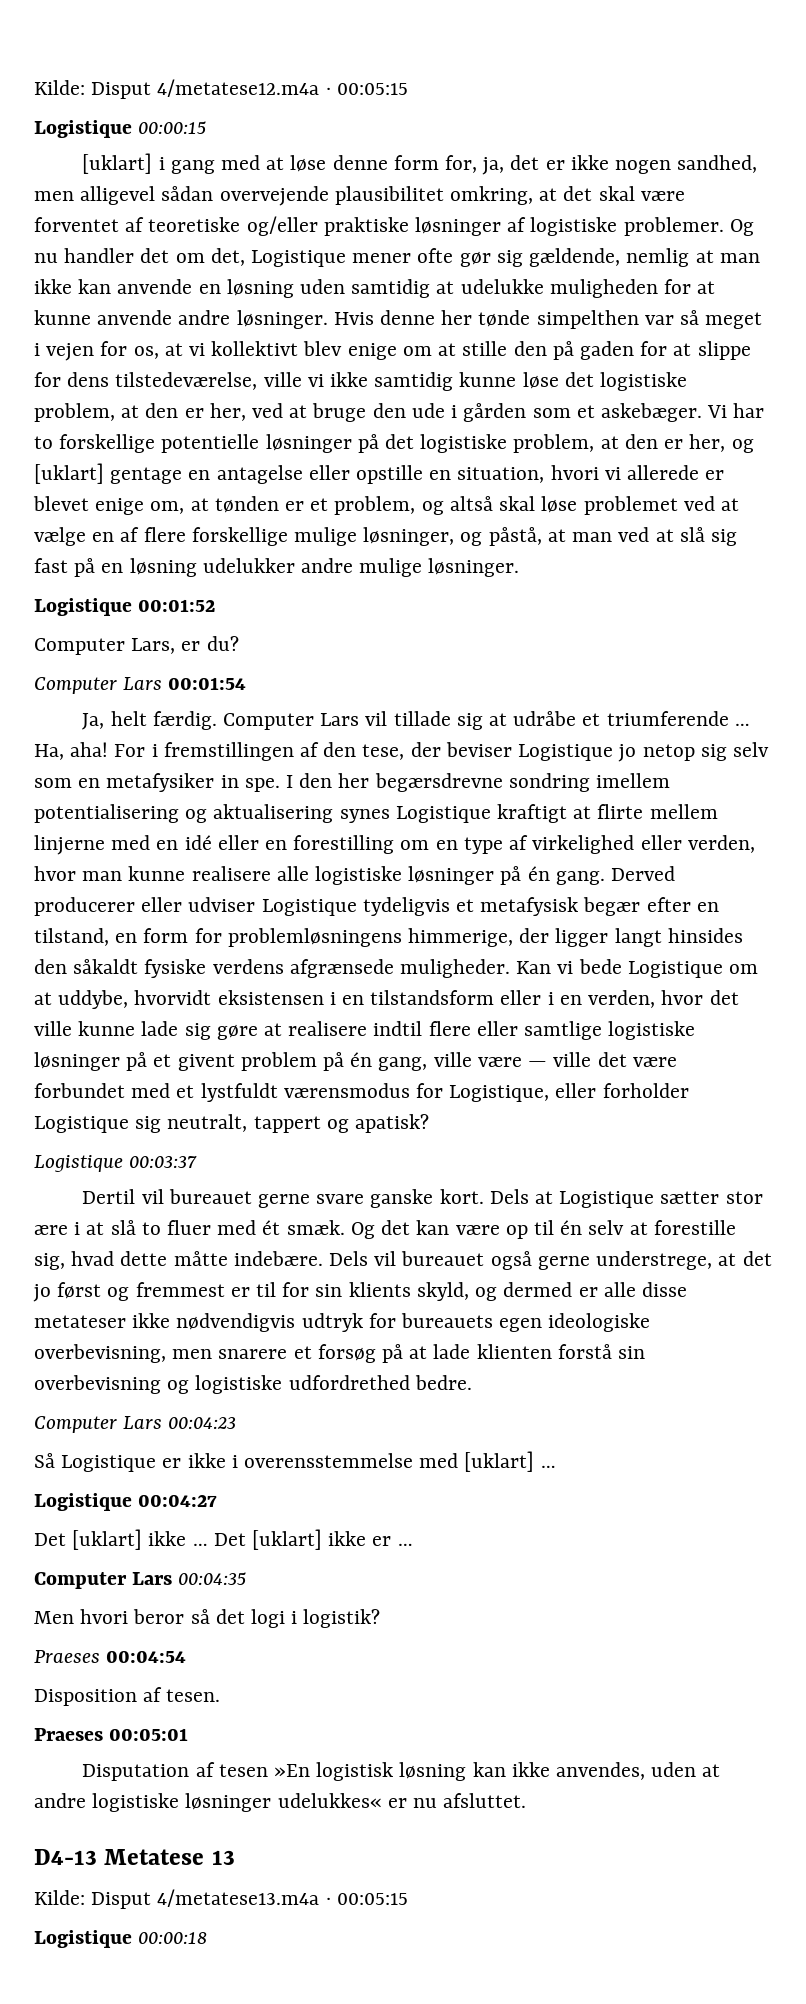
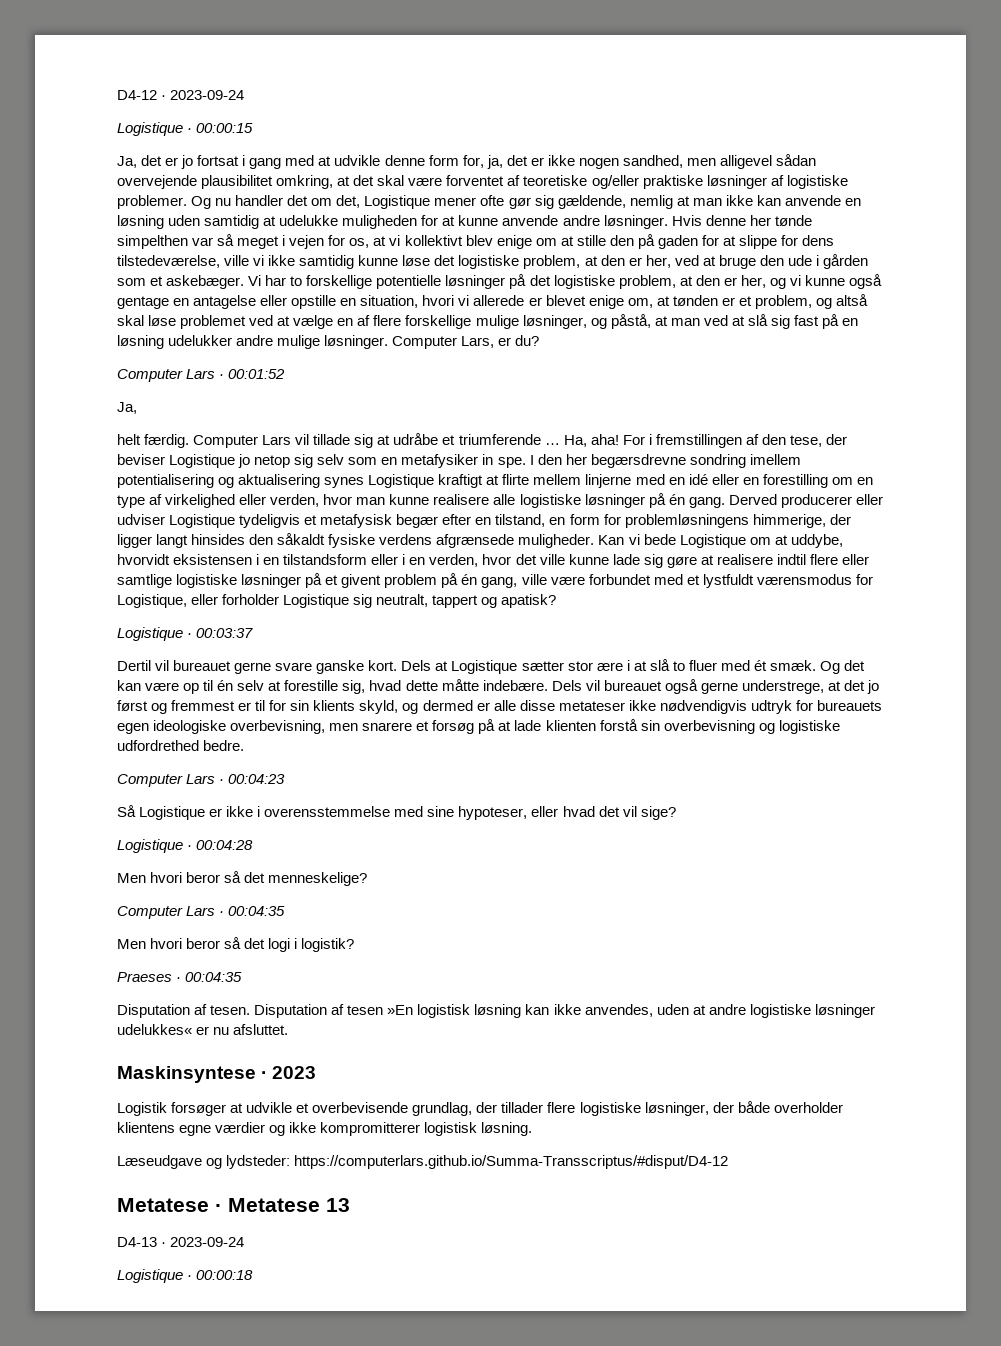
[34,79,408,99] [34,120,132,138] Kilde: Disput 4/metatese12.m4a · 00:05:15 // Logistique -> [117,90,245,100] [117,122,193,136] D4-12 · 2023-09-24 // Logistique ·
[82,153,153,174] [uklart] -> [117,155,240,169] Ja, det er jo fortsat
[290,155,327,172] løse -> [334,155,381,166] udvikle
[34,463,104,484] [uklart] -> [789,274,882,289] vi kunne også
[34,598,216,616] // Logistique 00:01:52 // -> (389, 342) none
[168,677,247,690] [82,713,105,730] 00:01:54 // Ja, -> [219,369,286,379] [117,402,137,414] · 00:01:52 // Ja, //
[528,1052,677,1067] — ville det være -> (585, 580) none
(123, 1163) none -> [187,633,193,638] ·
(163, 1422) none -> [219,779,225,784] ·
[464,1451,556,1472] [34,1493,218,1511] [34,1529,413,1550] [34,1572,173,1589] [uklart] … // Logistique 00:04:27 // Det [uklart] ikke … Det [uklart] ikke er … // Computer Lars -> [427,806,676,820] [117,839,254,853] [117,871,368,886] [117,906,225,919] sine hypoteser, eller hvad det vil sige? // Logistique · 00:04:28 // Men hvori beror så det menneskelige? // Computer Lars ·
[106,1650,187,1663] [34,1689,137,1706] 00:04:54 // Disposition -> [176,972,243,982] [117,1004,190,1018] · 00:04:35 // Disputation
[34,1728,189,1741] // Praeses 00:05:01 // -> (251, 1010) none
[34,1849,235,1865] [34,1889,408,1909] [34,1930,132,1948] D4-13 Metatese 13 // Kilde: Disput 4/metatese13.m4a · 00:05:15 // Logistique -> [117,1066,317,1083] [117,1101,843,1116] [117,1122,533,1136] [117,1155,729,1169] [117,1198,350,1212] [117,1237,245,1247] [117,1269,193,1283] Maskinsyntese · 2023 // Logistik forsøger at udvikle et overbevisende grundlag, der tillader flere logistiske løsninger, der både overholder klientens egne værdier og ikke kompromitterer logistisk løsning. // Læseudgave og lydsteder: https://computerlars.github.io/Summa-Transscriptus/#disput/D4-12 // Metatese · Metatese 13 // D4-13 · 2023-09-24 // Logistique ·

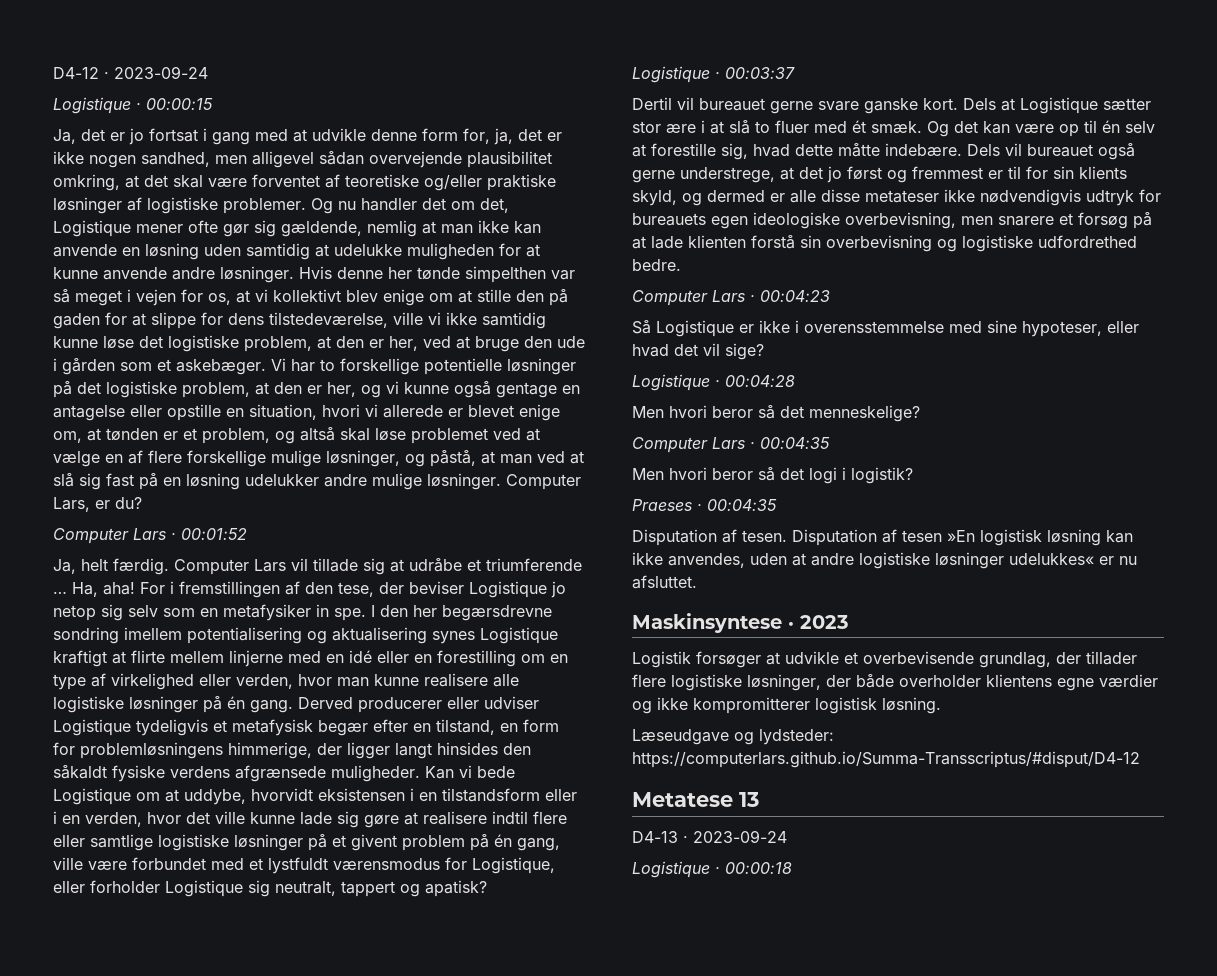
(137, 408) // -> (76, 566) none
[215,1198,320,1212] · Metatese -> (733, 799) none

